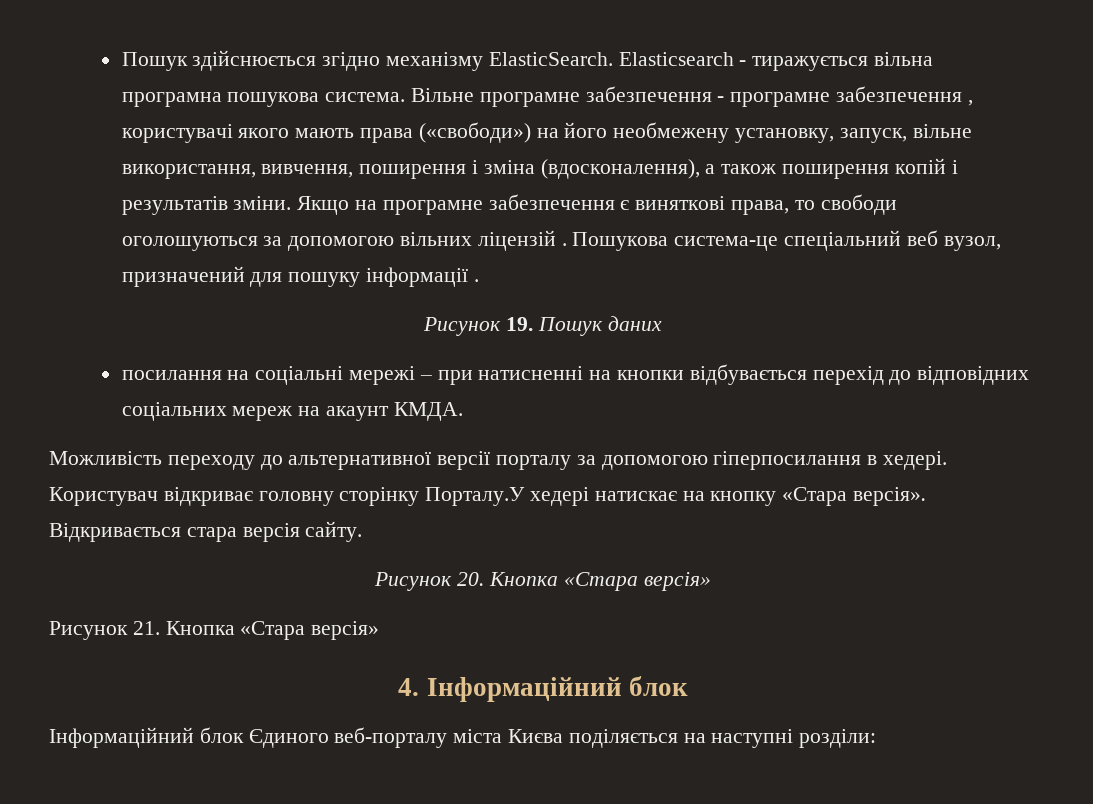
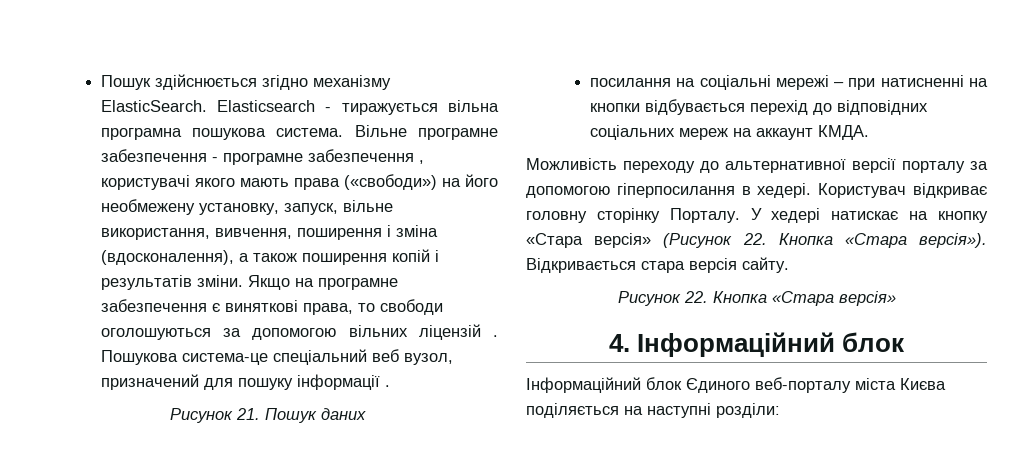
[506,317,534,331] 19. -> [236,408,260,420] 21.
[326,406,390,421] акаунт -> [755,128,813,140] аккаунт
[425,487,526,506] Порталу.У -> [669,208,762,223] Порталу. У
[853,487,927,506] версія». -> [594,233,987,248] версія» (Рисунок 22. Кнопка «Стара версія»).
[457,572,711,591] [49,621,160,640] 20. Кнопка «Стара версія» // Рисунок 21. -> [683,291,708,303] 22.

